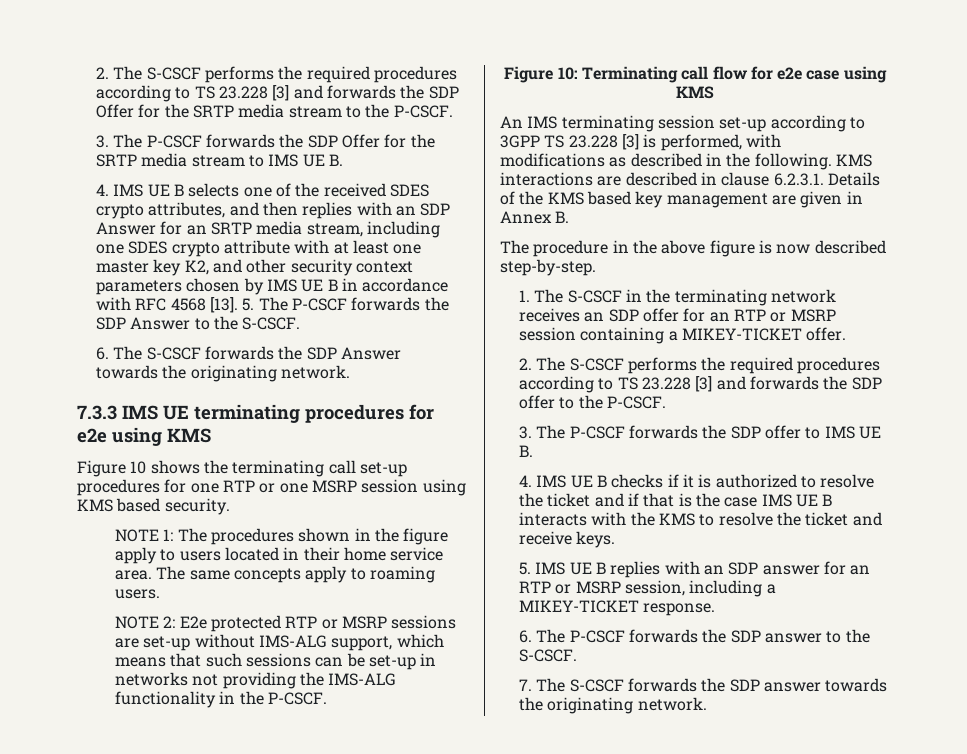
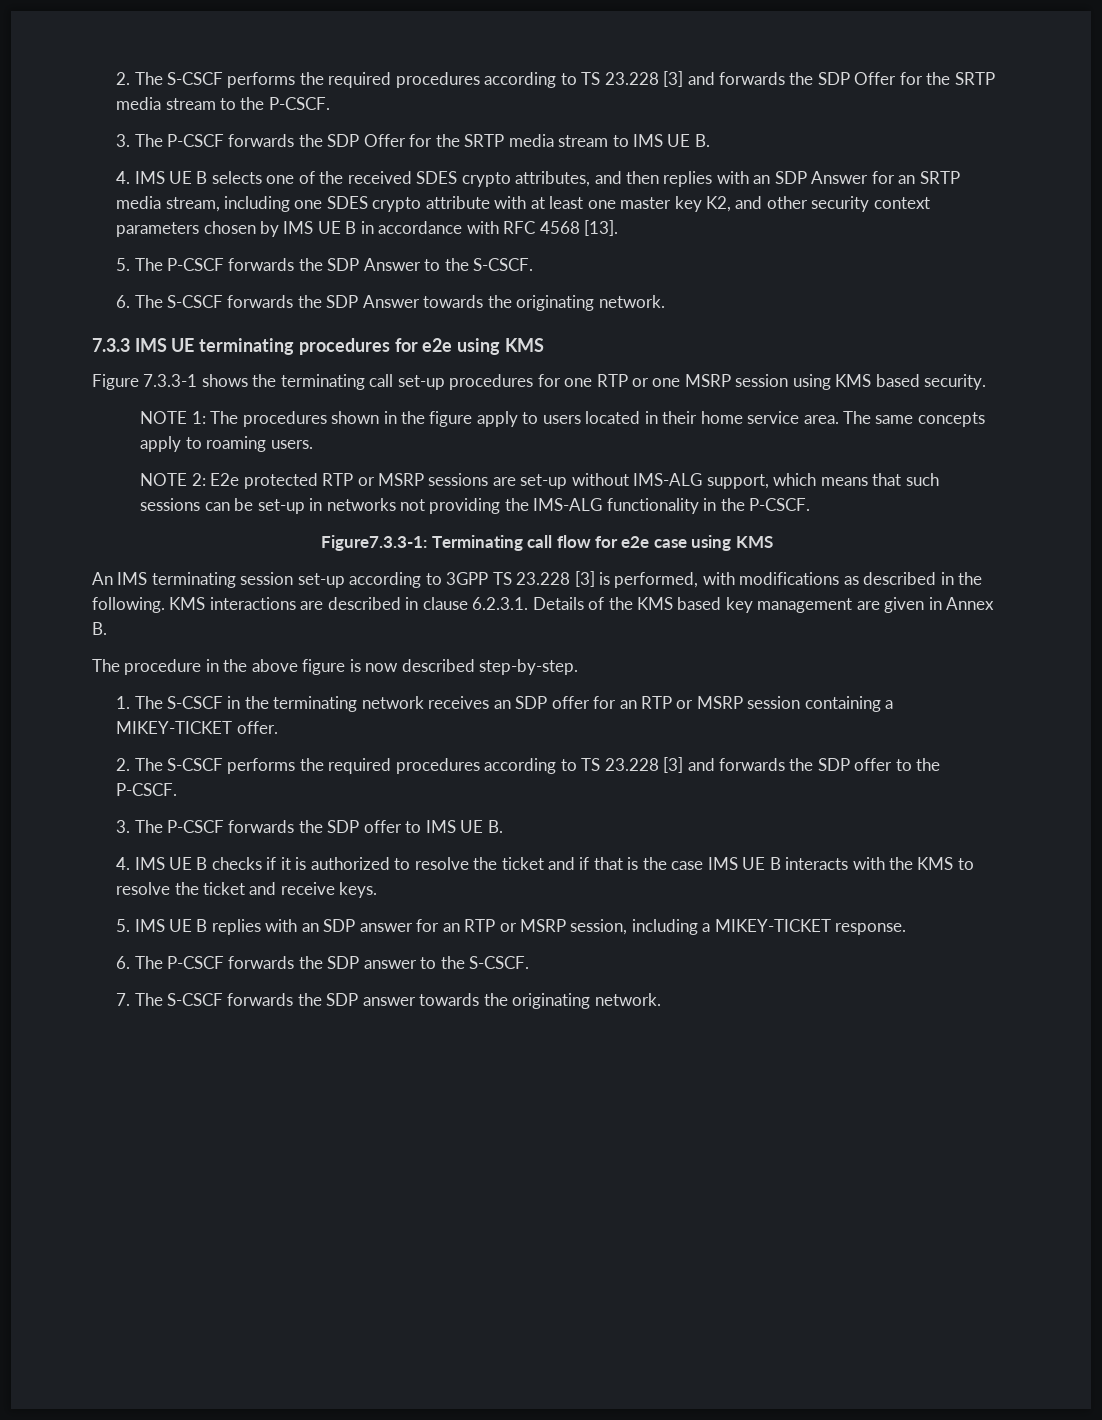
(239, 305) none -> (619, 228) //
[130,461,147,474] 10 -> [143,374,198,387] 7.3.3-1
[504,66,578,83] Figure 10: -> [321,535,428,551] Figure7.3.3-1:

